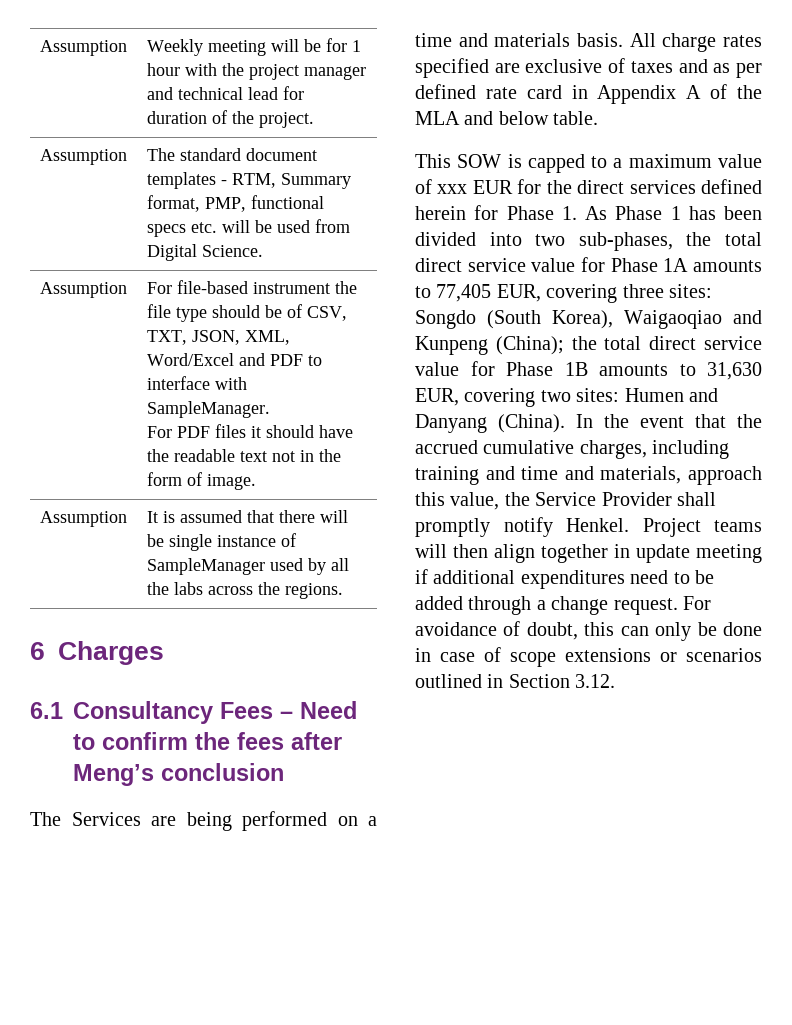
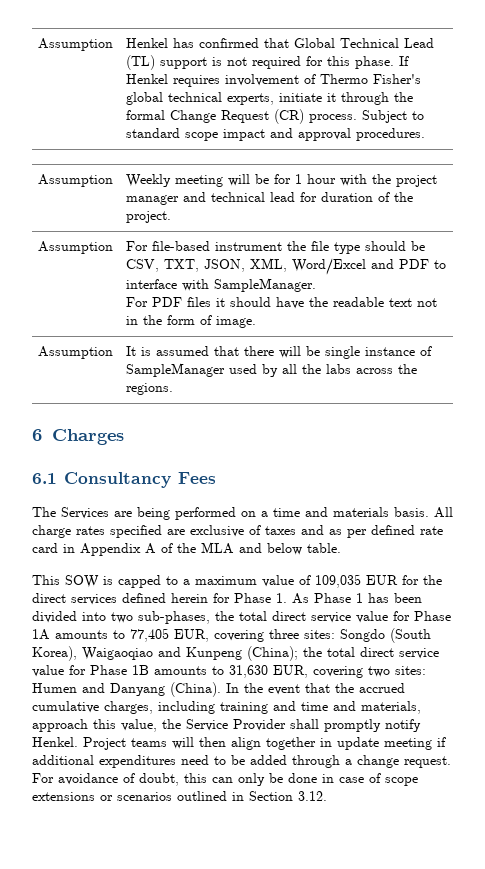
[39,40,127,56] Assumption -> [38,38,114,51] [126,38,435,48] [126,55,410,70] [126,74,422,87] [126,92,414,105] [126,109,425,124] [126,128,426,141] [38,174,114,187] Assumption | Henkel has confirmed that Global Technical Lead (TL) support is not required for this phase. If Henkel requires involvement of Thermo Fisher's global technical experts, initiate it through the formal Change Request (CR) process. Subject to standard scope impact and approval procedures. // Assumption
[39,149,127,165] [146,148,317,161] [146,172,351,189] [146,195,324,212] [146,219,350,237] [146,244,263,261] // Assumption | The standard document templates - RTM, Summary format, PMP, functional specs etc. will be used from Digital Science. -> (172, 217) none
[286,304,302,318] of -> (426, 246) none
[280,701,357,719] [73,732,342,750] [73,763,284,786] – Need to confirm the fees after Meng’s conclusion -> (216, 478) none
[437,184,468,194] xxx -> [315,574,361,588] 109,035

